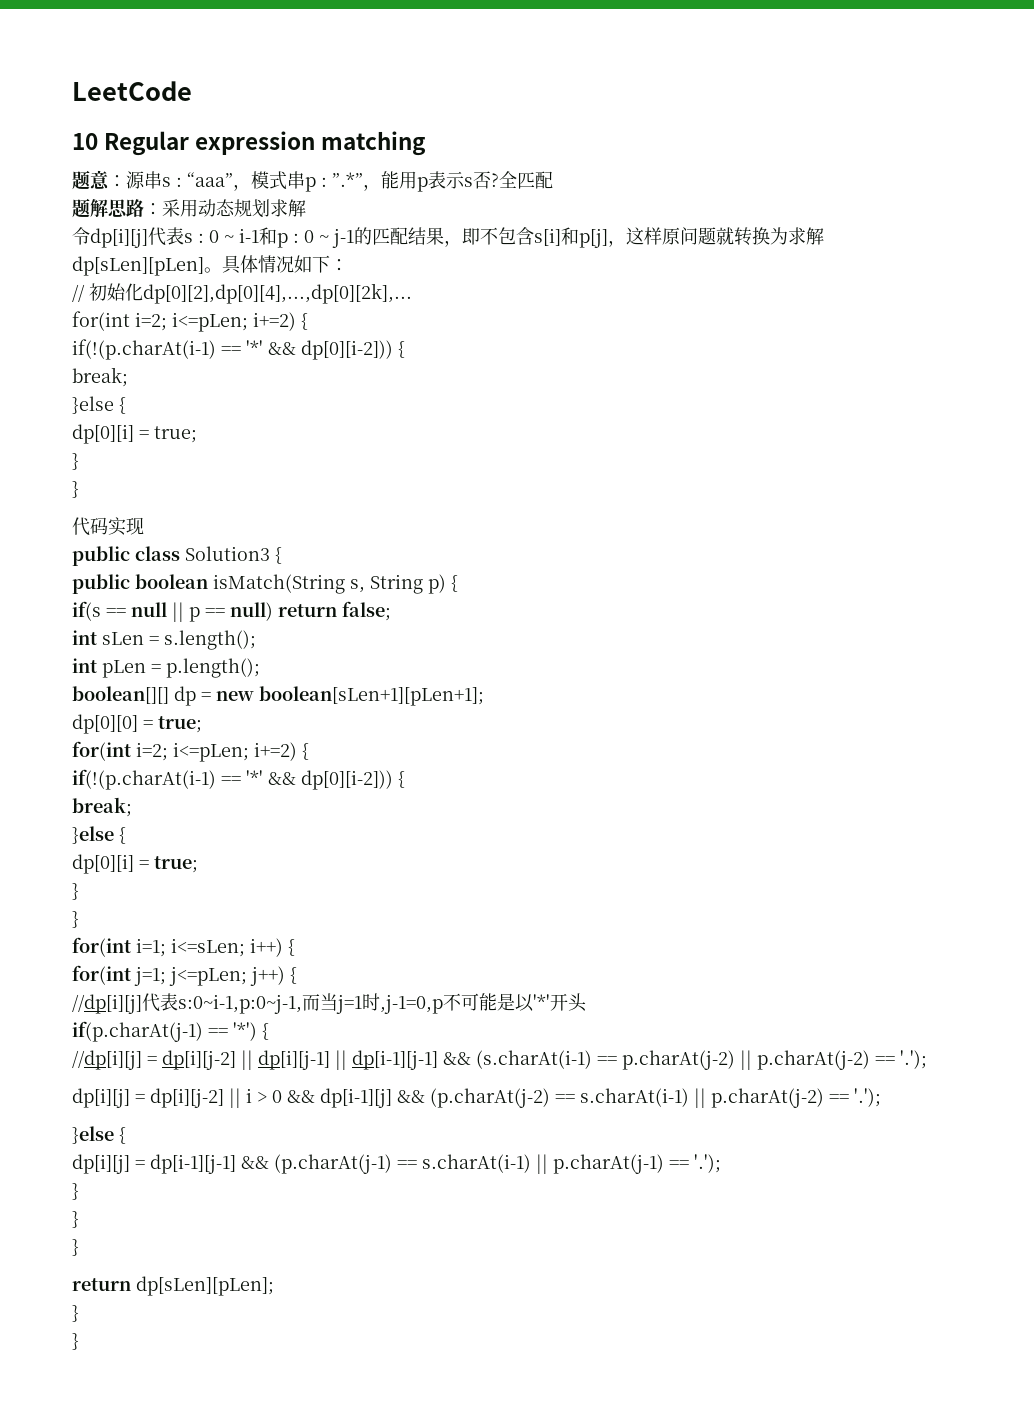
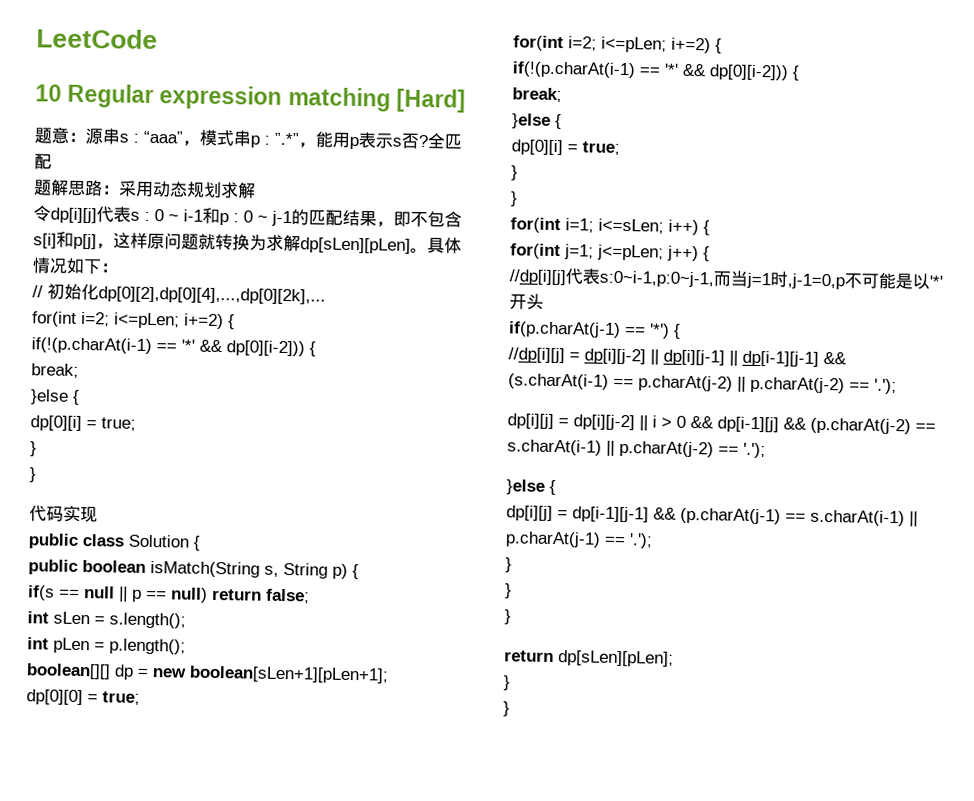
(427, 143) none -> [395,88,466,113] [Hard]
[185,546,270,561] Solution3 -> [128,534,189,548] Solution

